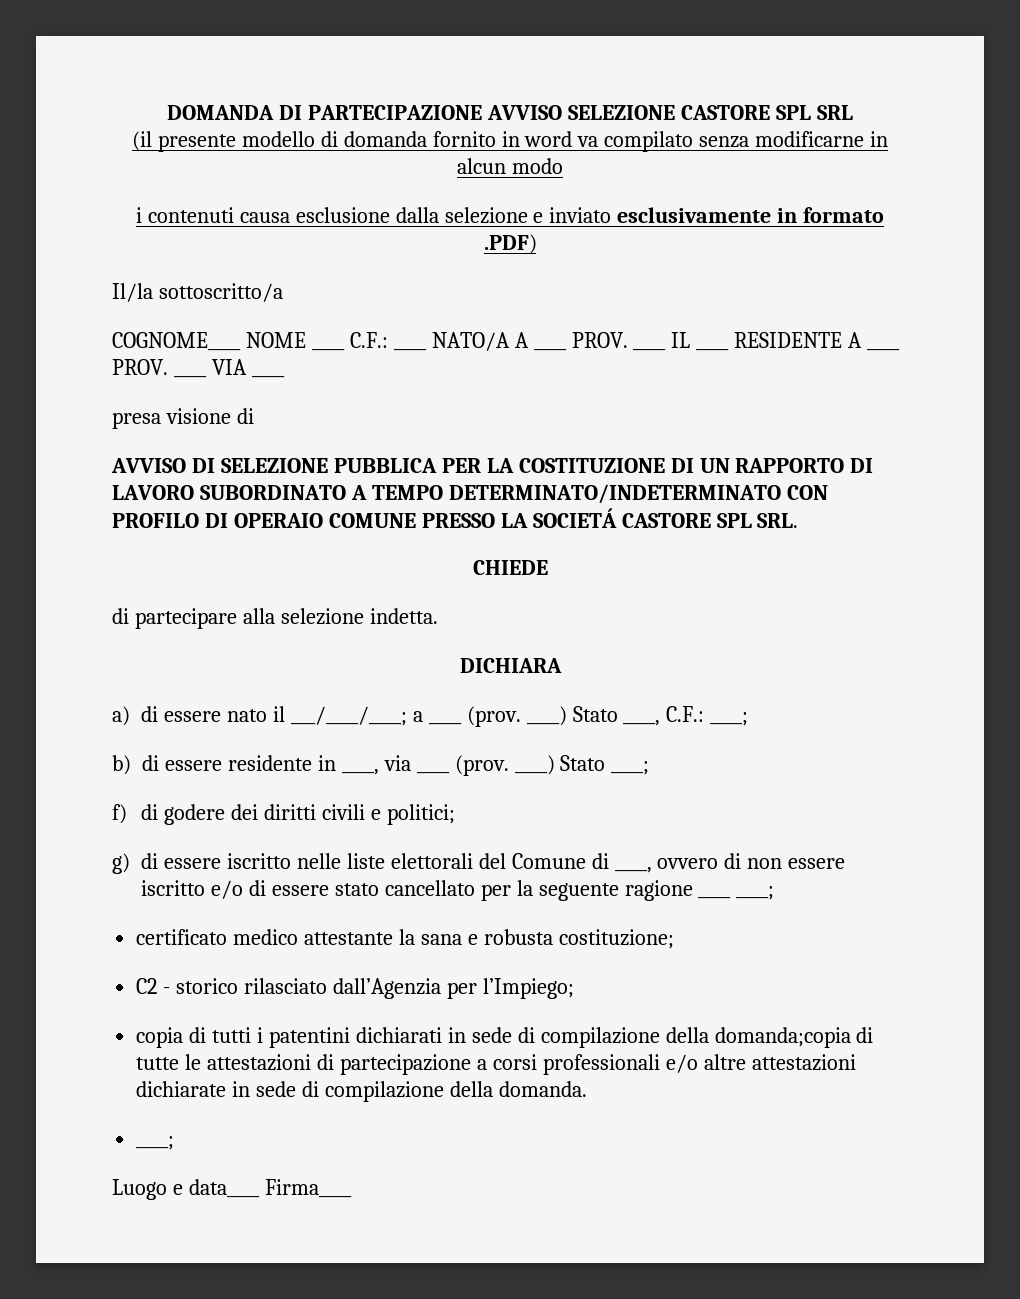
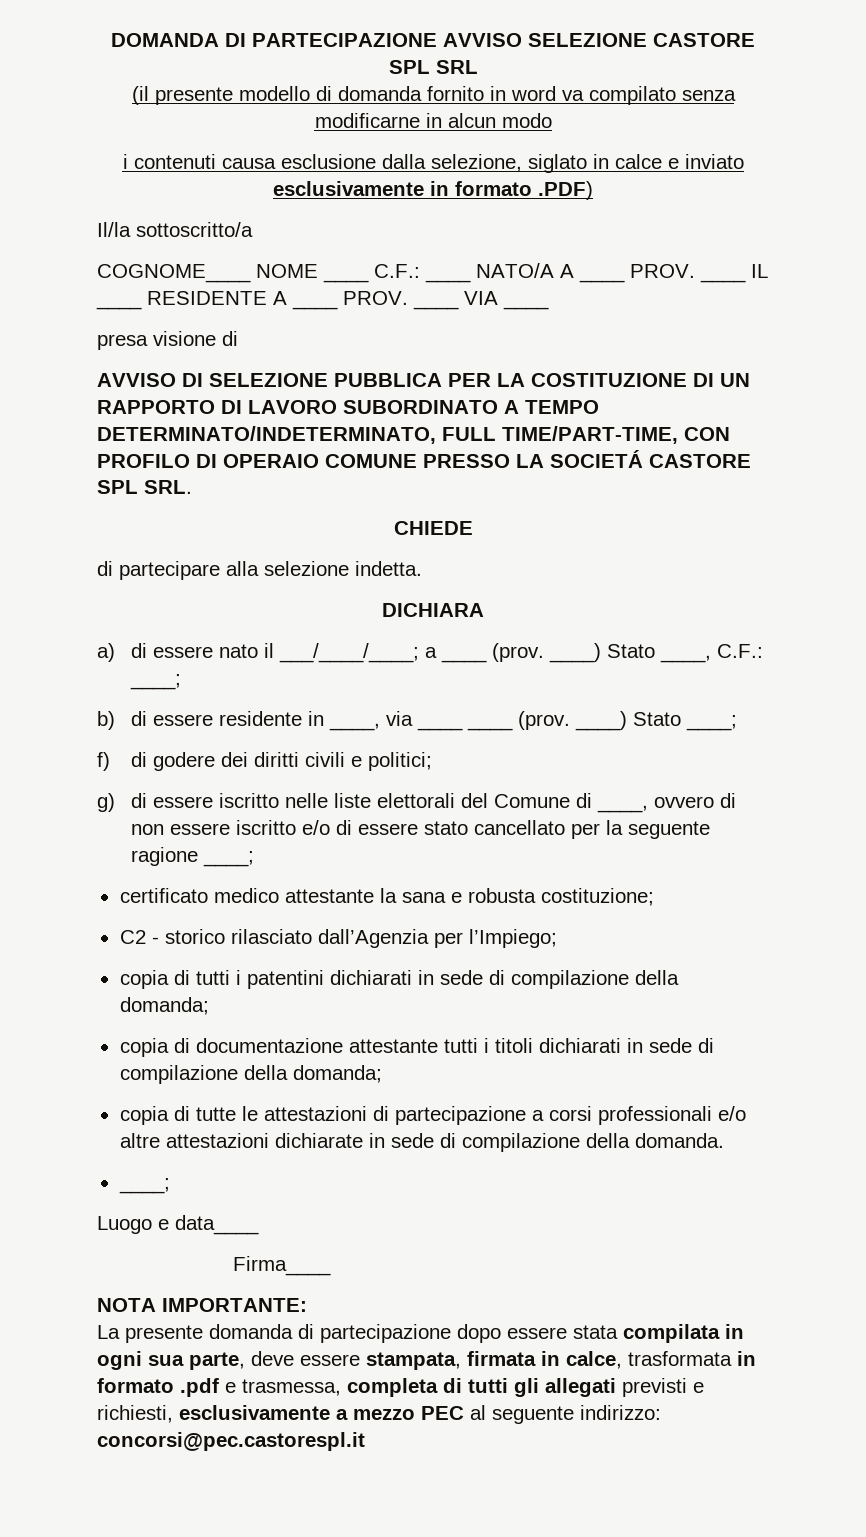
[444,207,528,224] selezione -> [430,154,662,173] selezione, siglato in calce
[448,484,781,504] DETERMINATO/INDETERMINATO -> [97,426,678,444] DETERMINATO/INDETERMINATO, FULL TIME/PART-TIME,
(450, 772) none -> [466,726,513,731] ____
[698,896,732,899] ____ -> (198, 856) none
[714,1027,851,1048] domanda;copia -> [119,997,209,1015] [119,1038,714,1057] [119,1065,382,1084] [119,1106,169,1125] domanda; // copia di documentazione attestante tutti i titoli dichiarati in sede di compilazione della domanda; // copia
(260, 1188) none -> (259, 1225) //
(352, 1188) none -> [97,1298,307,1312] [97,1324,744,1343] [97,1351,756,1370] [97,1378,704,1397] [97,1405,661,1424] [97,1432,365,1451] // NOTA IMPORTANTE: // La presente domanda di partecipazione dopo essere stata compilata in ogni sua parte, deve essere stampata, firmata in calce, trasformata in formato .pdf e trasmessa, completa di tutti gli allegati previsti e richiesti, esclusivamente a mezzo PEC al seguente indirizzo: concorsi@pec.castorespl.it

